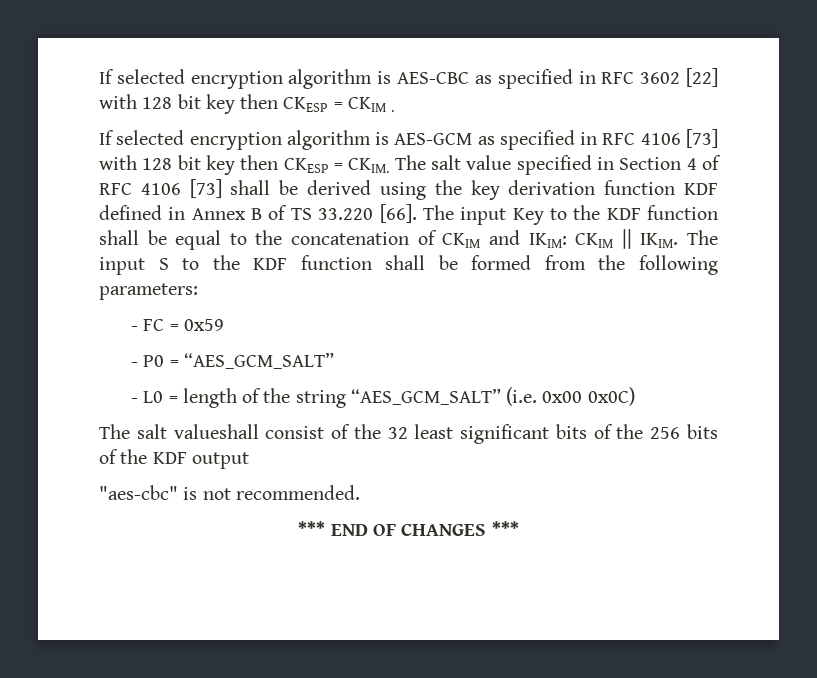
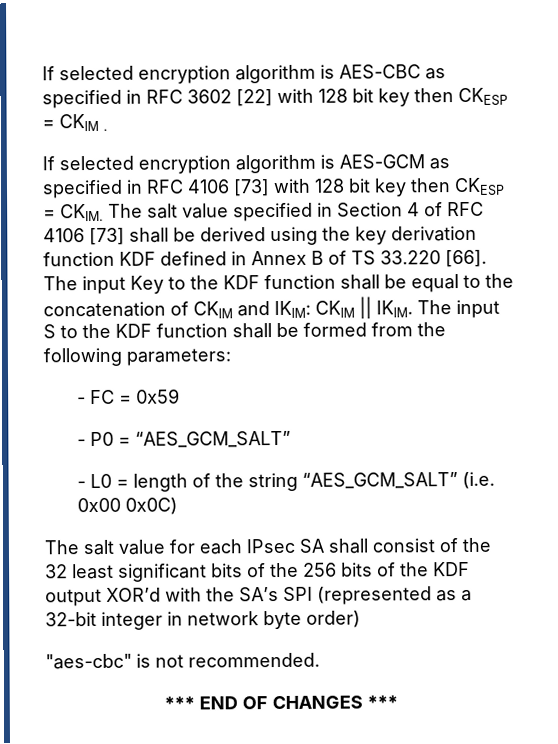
[173,424,259,439] valueshall -> [118,538,368,555] value for each IPsec SA shall
(249, 460) none -> [106,586,472,605] [45,610,361,630] XOR’d with the SA’s SPI (represented as a 32-bit integer in network byte order)

